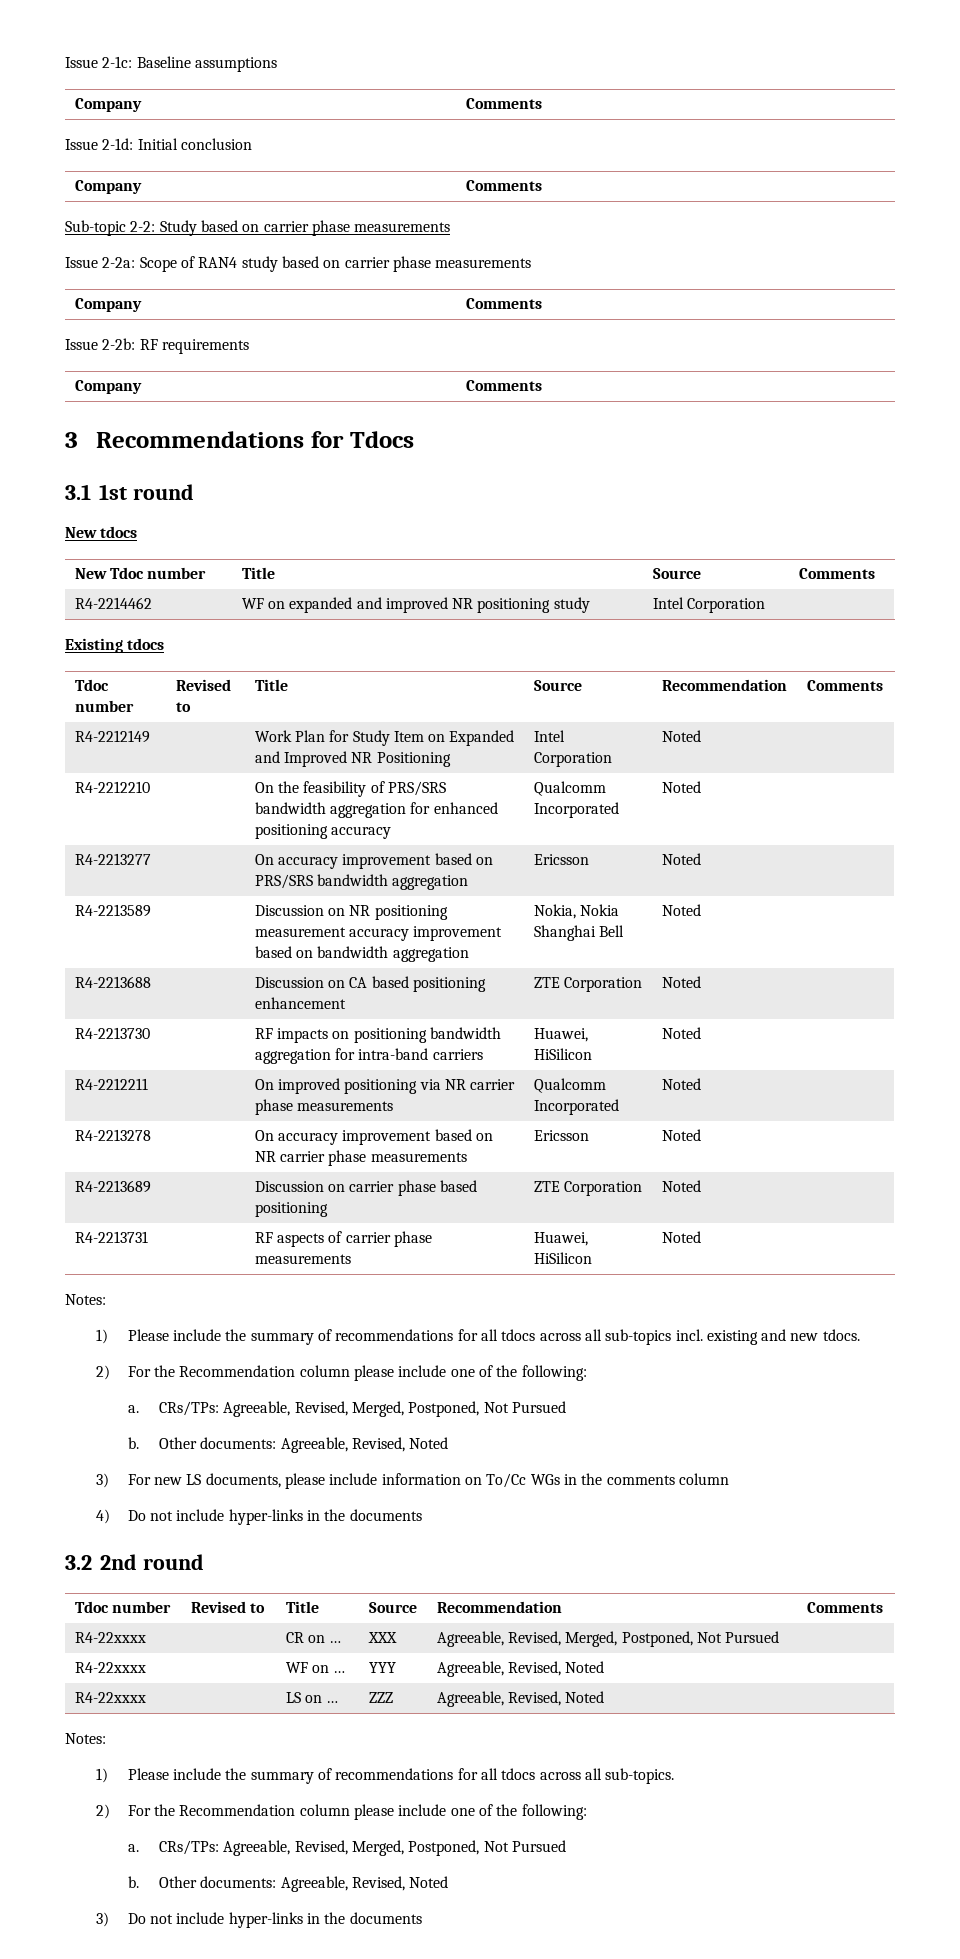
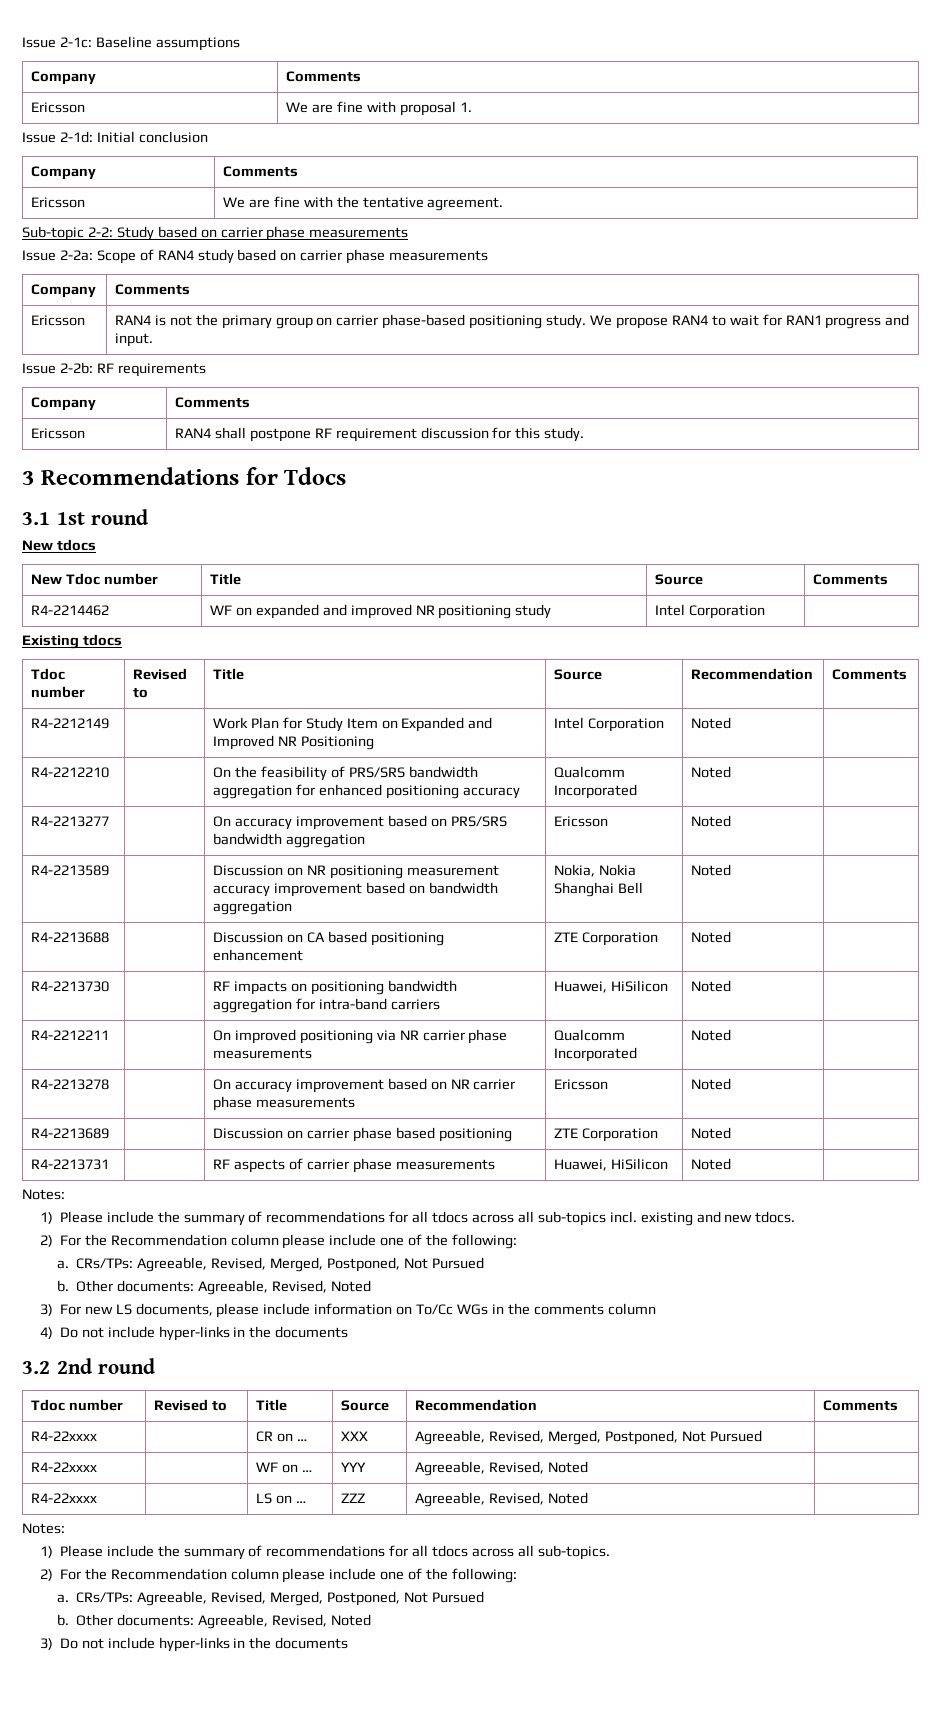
(542, 103) none -> [31,102,86,113] [286,101,472,116] // Ericsson | We are fine with proposal 1.
(542, 185) none -> [31,197,86,208] [223,196,504,211] // Ericsson | We are fine with the tentative agreement.
(542, 303) none -> [31,315,86,326] [115,314,910,329] [115,333,154,347] // Ericsson | RAN4 is not the primary group on carrier phase-based positioning study. We propose RAN4 to wait for RAN1 progress and input.
(542, 385) none -> [31,428,86,439] [175,427,585,442] // Ericsson | RAN4 shall postpone RF requirement discussion for this study.

